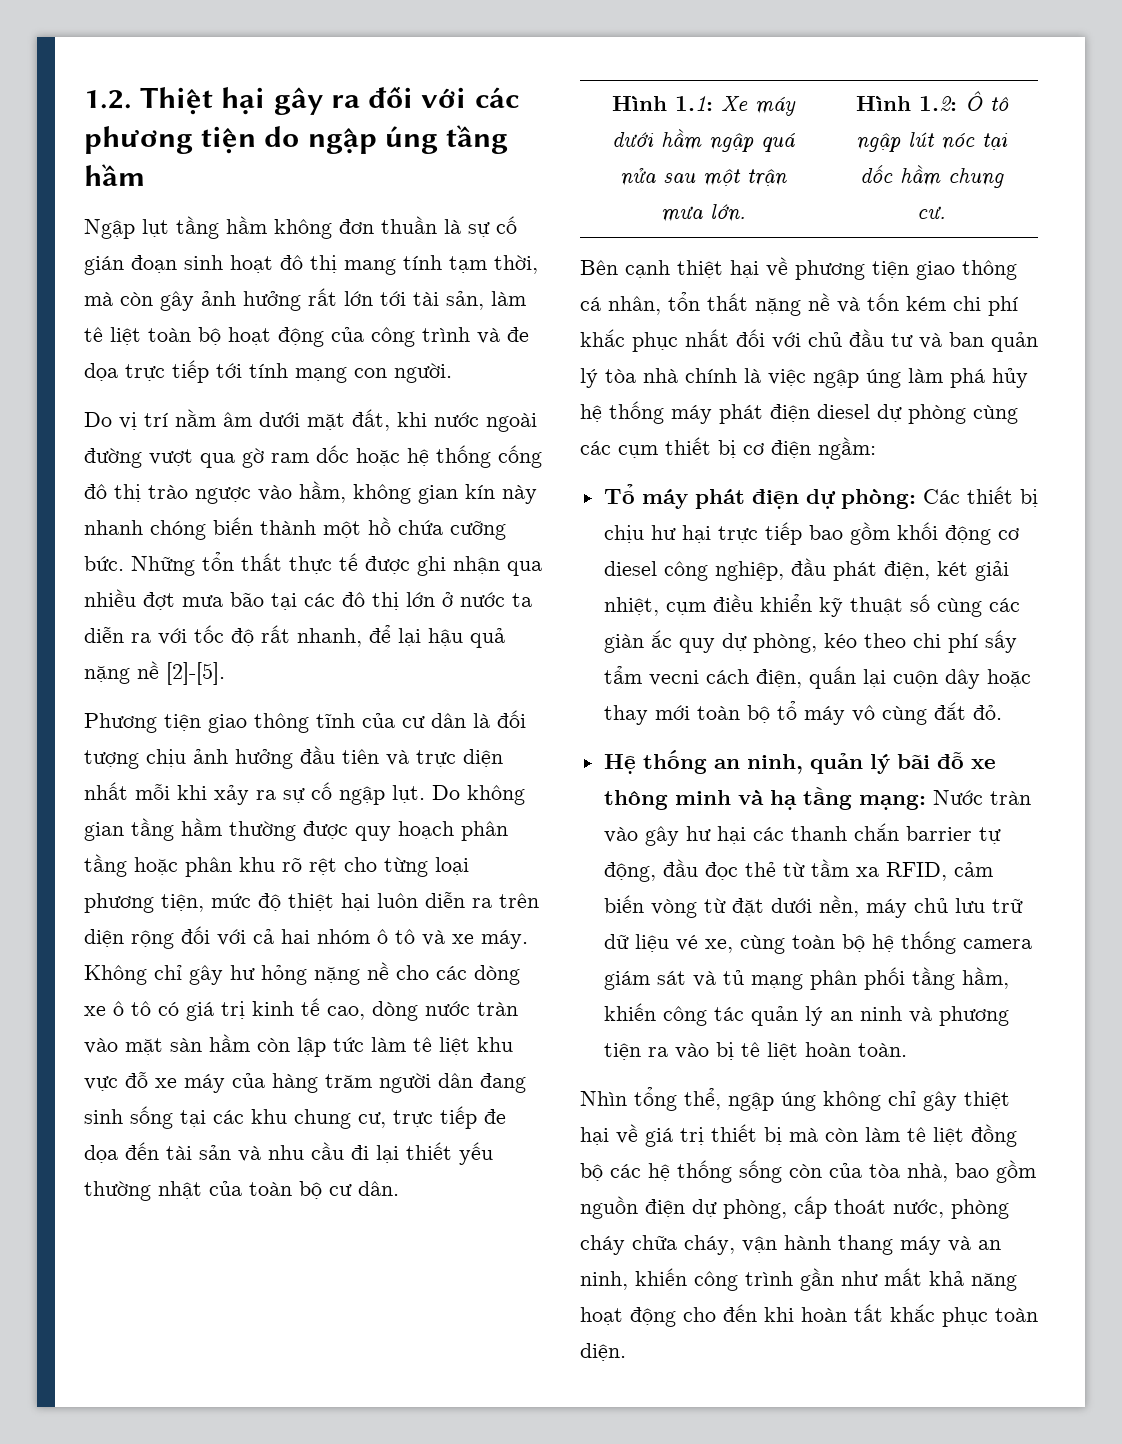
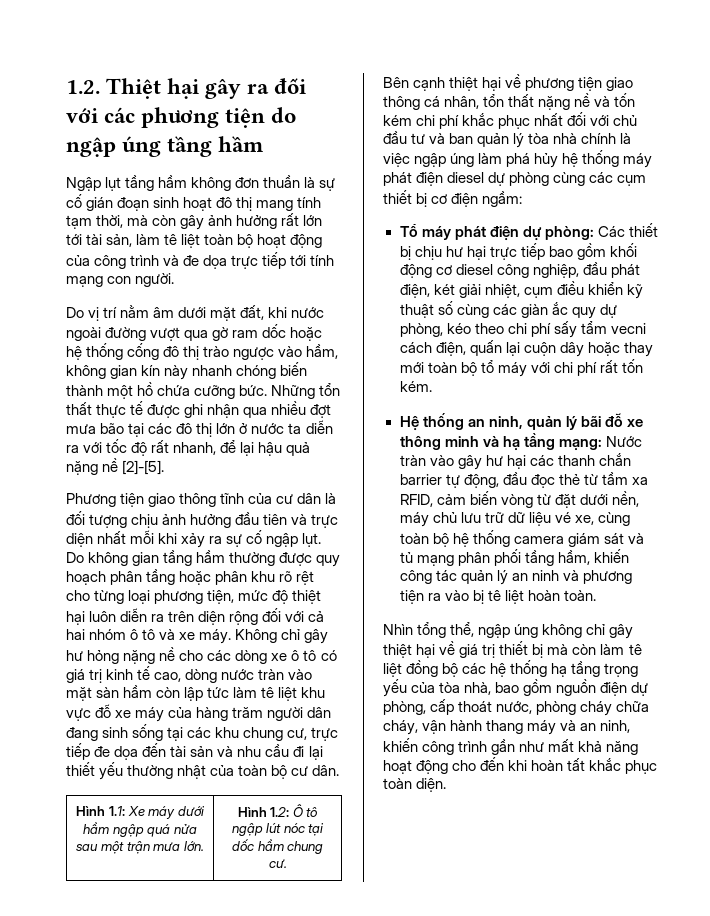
[851,702,1002,725] vô cùng đắt đỏ. -> [530,359,643,376] [399,381,432,392] với chi phí rất tốn kém.
[739,1160,822,1183] sống còn -> [551,661,639,677] [383,679,407,697] hạ tầng trọng yếu

